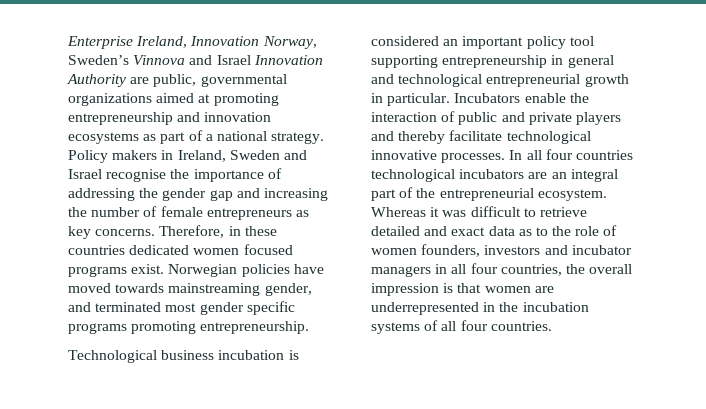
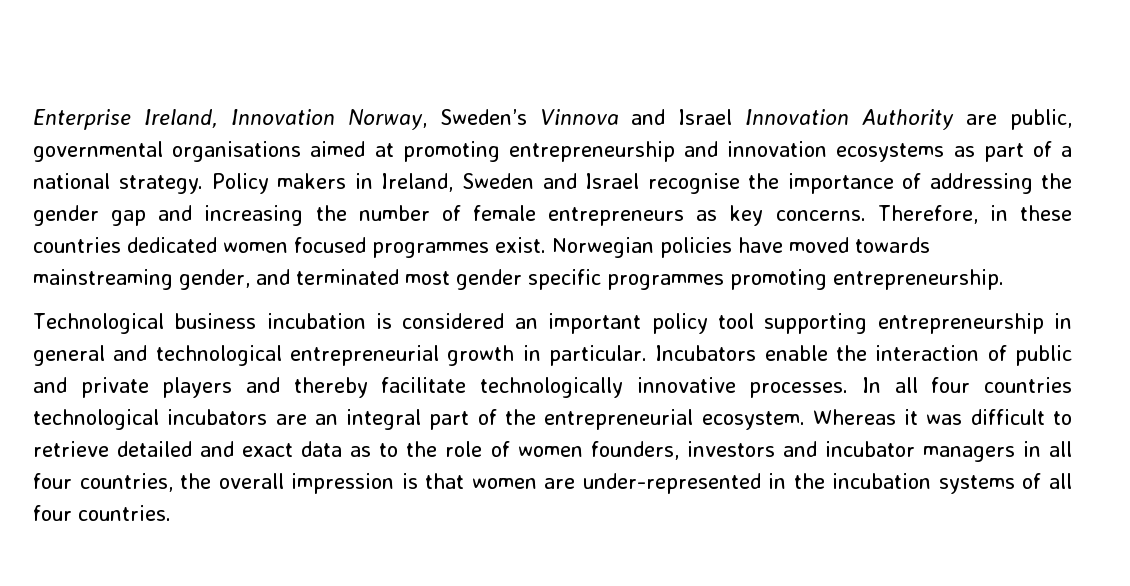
[68,93,152,106] organizations -> [172,141,302,162] organisations
[68,266,127,277] programs -> [372,242,489,258] programmes
[68,323,127,334] programs -> [607,274,724,290] programmes
[506,131,591,144] technological -> [480,377,623,398] technologically
[371,302,479,315] underrepresented -> [582,473,761,494] under-represented

